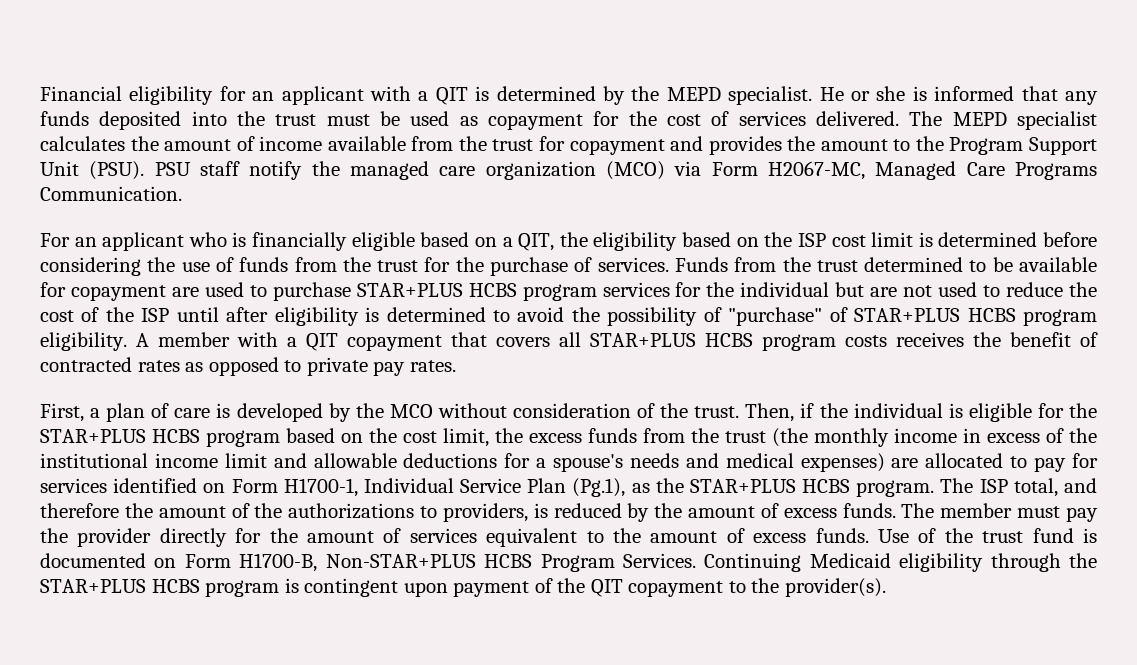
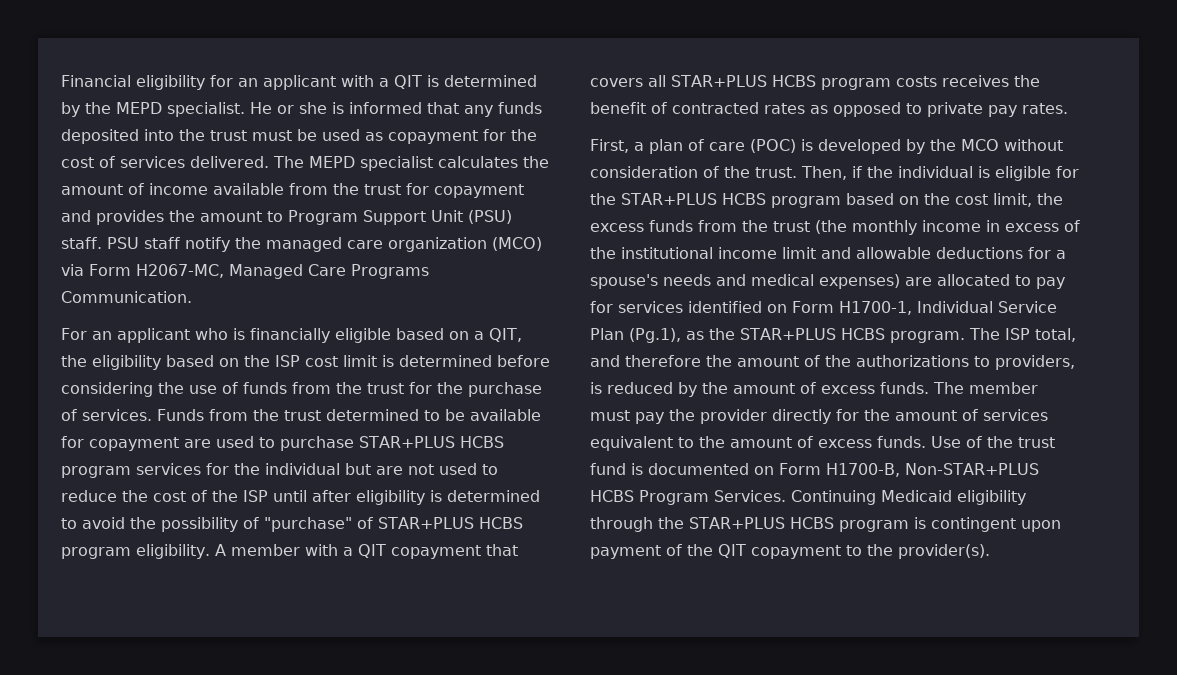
[915,136,944,151] the -> (283, 216) none
[89,161,145,180] (PSU). -> [468,210,512,224] [61,237,102,249] (PSU) staff.
(211, 413) none -> [749,139,796,153] (POC)

